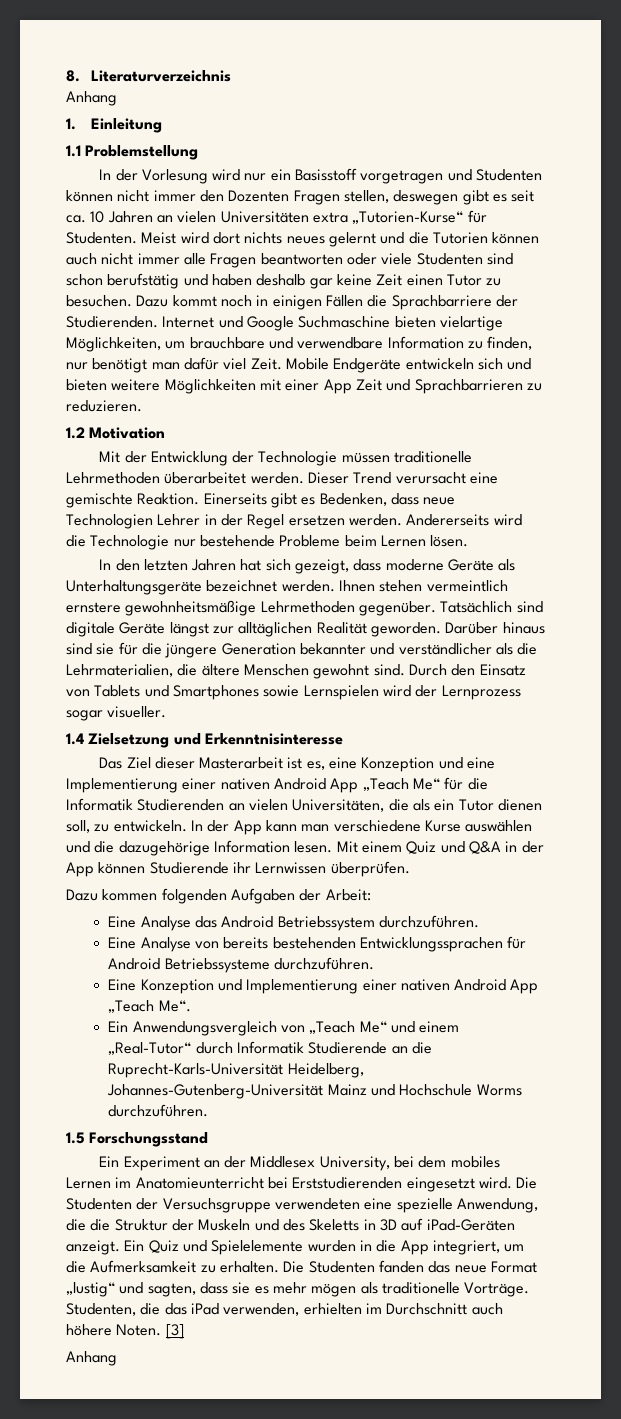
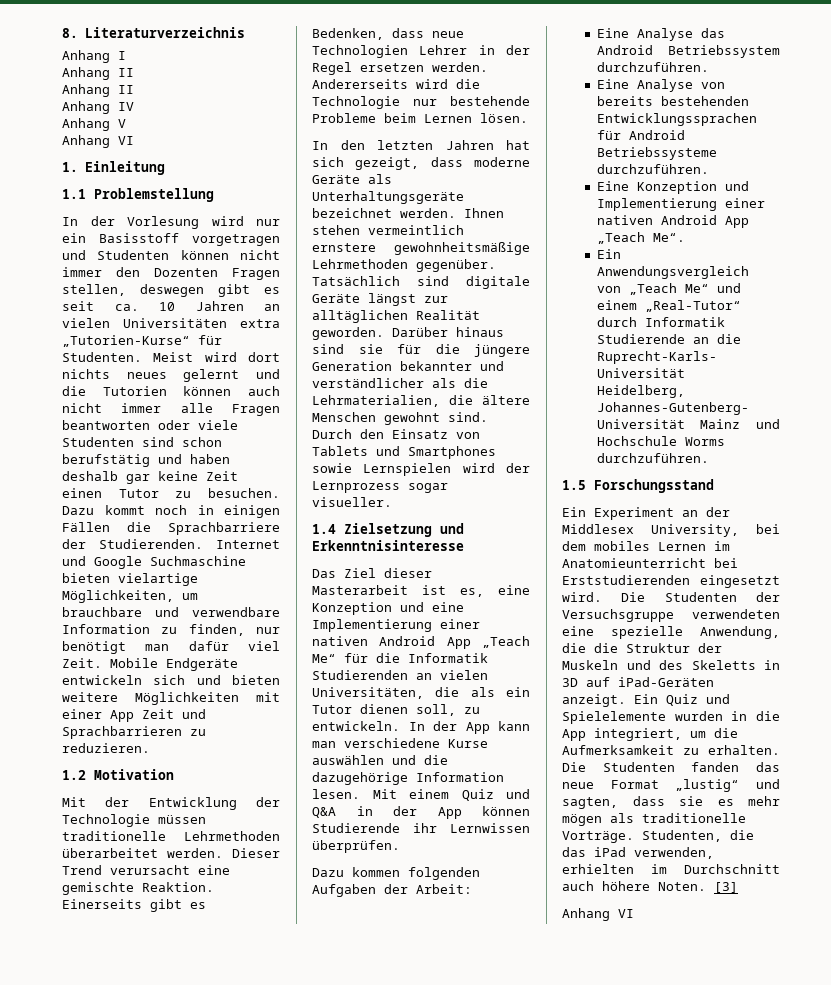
(117, 98) none -> [118,51,126,60] [62,67,134,80] [62,84,134,97] [62,101,134,114] [62,118,126,131] [62,135,134,148] I // Anhang II // Anhang II // Anhang IV // Anhang V // Anhang VI
(117, 1358) none -> [618,909,634,918] VI

